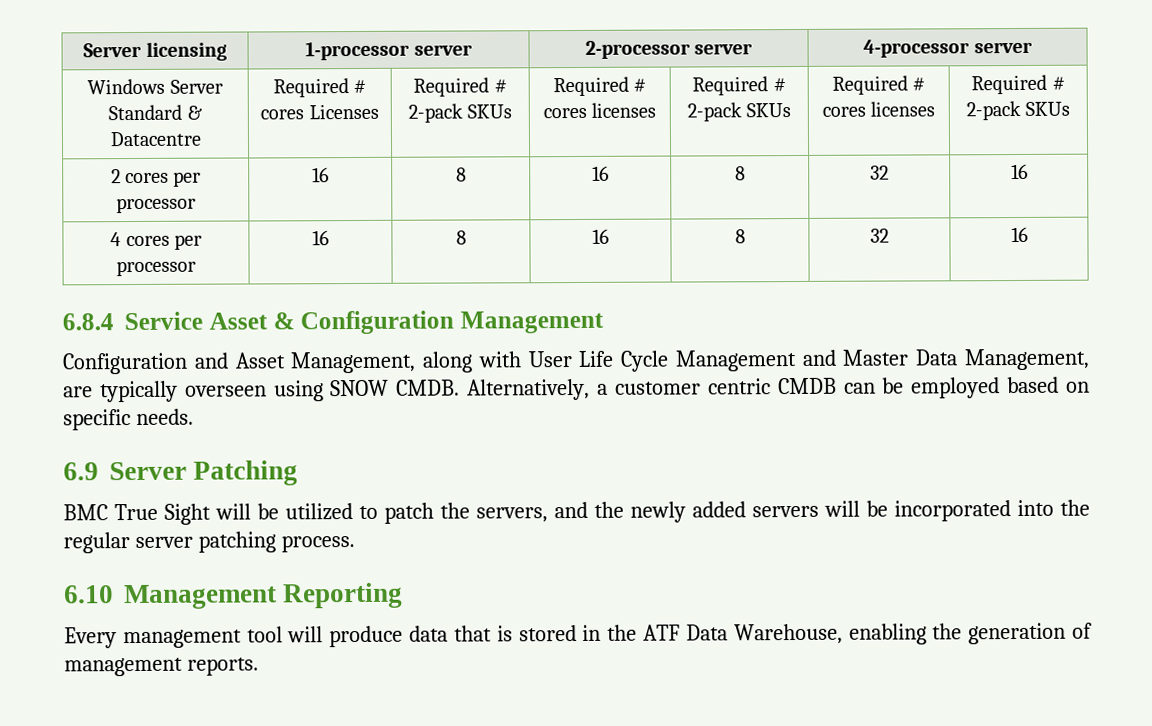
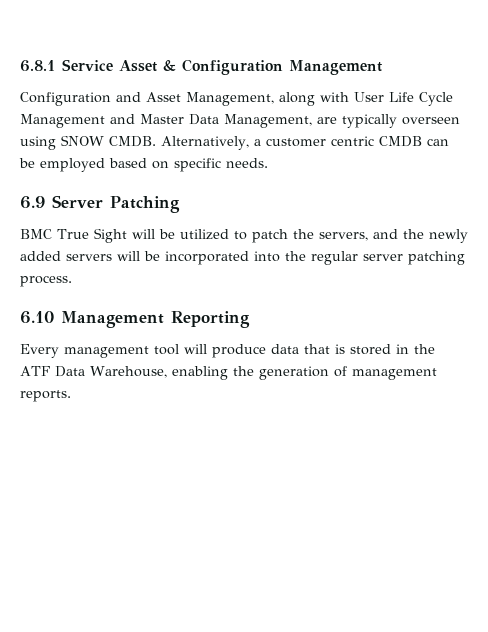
[83,41,227,61] [305,41,473,61] [584,40,754,59] [863,39,1033,58] [87,78,223,95] [108,104,202,121] [109,131,202,147] [272,78,367,98] [260,103,379,120] [413,77,507,97] [407,103,513,123] [552,76,647,97] [542,102,657,119] [692,76,786,96] [686,102,792,122] [831,75,926,95] [821,101,936,117] [971,74,1065,95] [965,100,1071,121] [110,169,202,187] [116,197,196,214] [312,167,329,183] [455,167,467,182] [592,165,609,181] [734,166,746,181] [870,165,889,180] [1010,163,1028,180] [110,232,202,250] [116,260,196,277] [312,230,329,246] [455,230,467,245] [592,228,609,244] [734,229,746,244] [870,228,889,243] [1010,226,1028,243] [62,313,114,331] Server licensing | 1-processor server | 2-processor server | 4-processor server // Windows Server Standard & Datacentre | Required # cores Licenses | Required # 2-pack SKUs | Required # cores licenses | Required # 2-pack SKUs | Required # cores licenses | Required # 2-pack SKUs // 2 cores per processor | 16 | 8 | 16 | 8 | 32 | 16 // 4 cores per processor | 16 | 8 | 16 | 8 | 32 | 16 // 6.8.4 -> [20,60,55,72] 6.8.1

